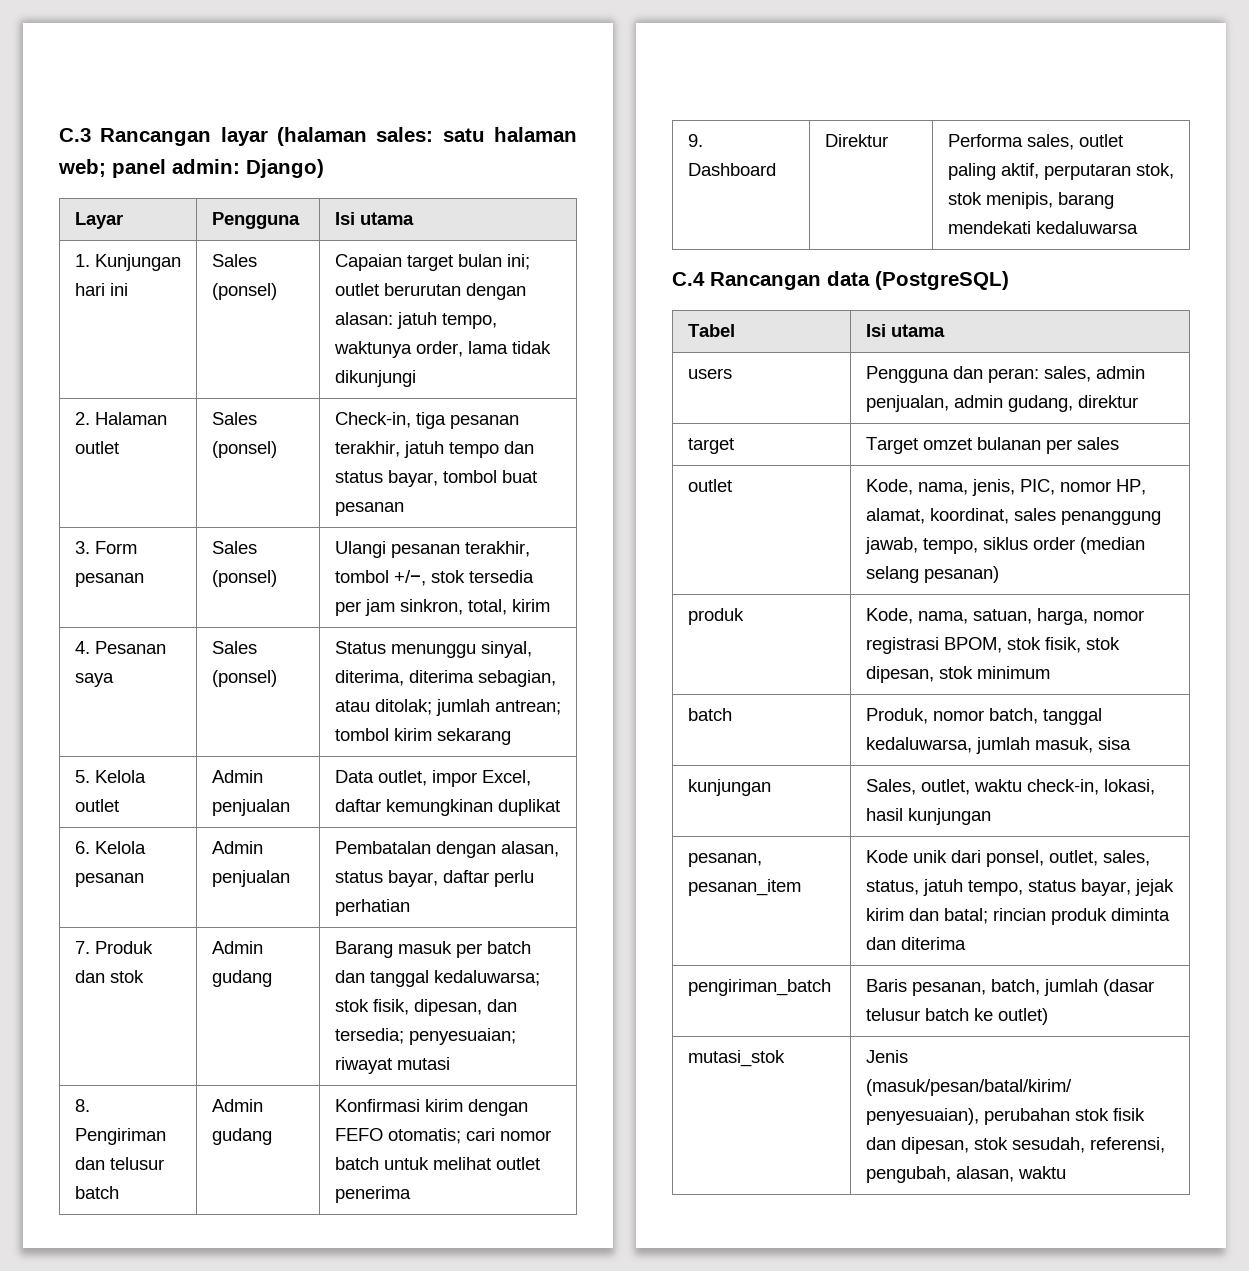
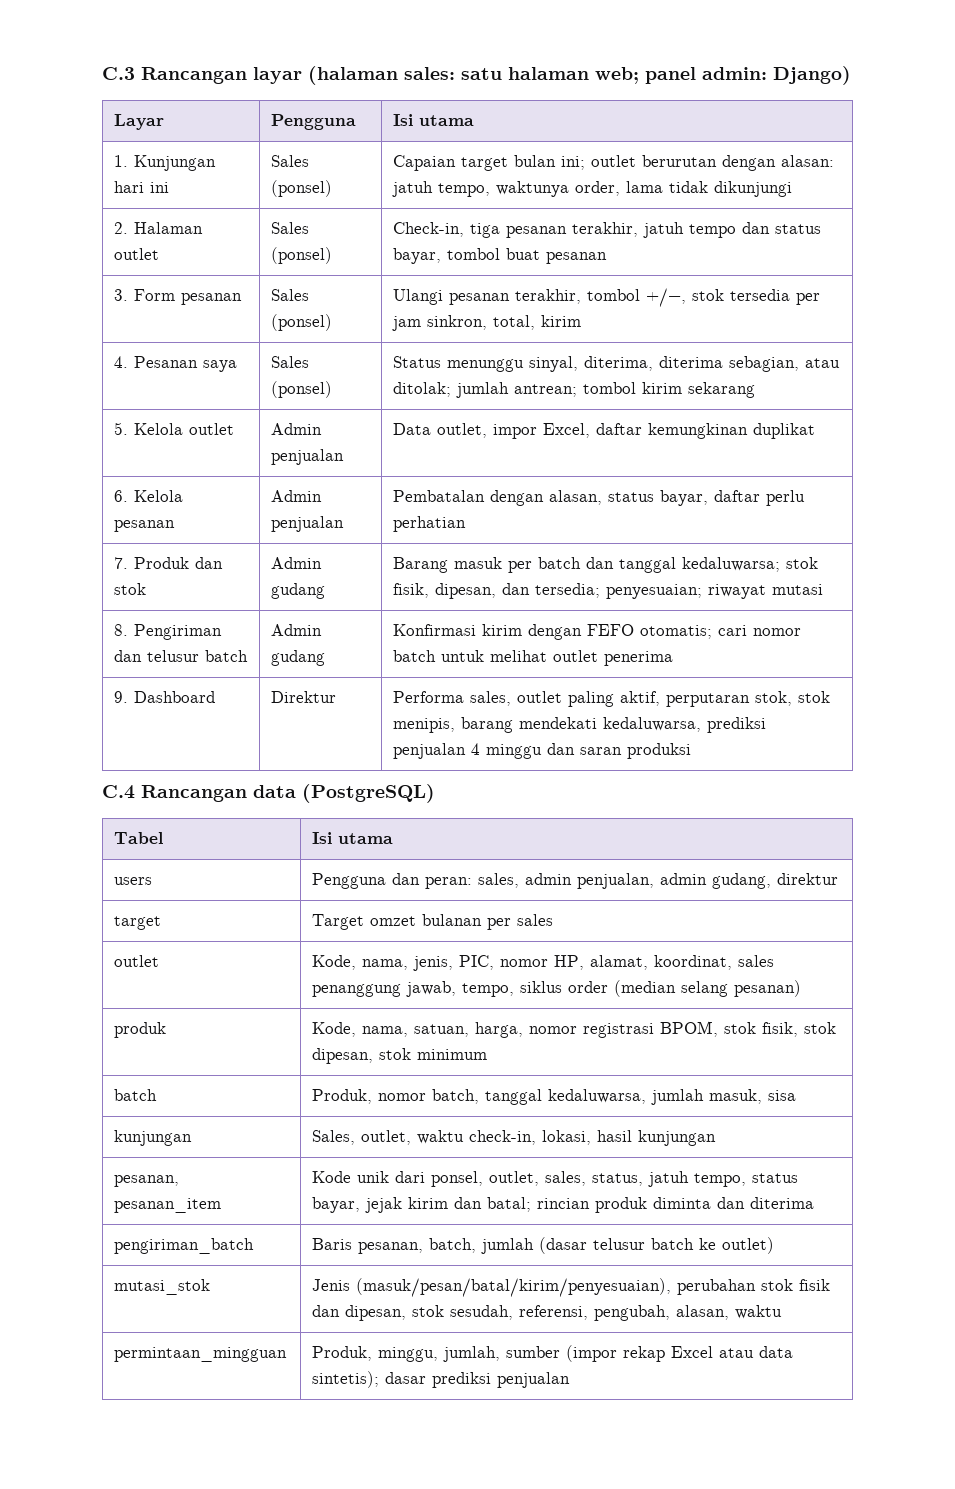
[1035,221,1138,234] kedaluwarsa -> [602,717,766,733] [392,743,691,759] kedaluwarsa, prediksi penjualan 4 minggu dan saran produksi
(1066, 1172) none -> [113,1347,287,1362] [311,1345,793,1362] [311,1371,570,1388] // permintaan_mingguan | Produk, minggu, jumlah, sumber (impor rekap Excel atau data sintetis); dasar prediksi penjualan

